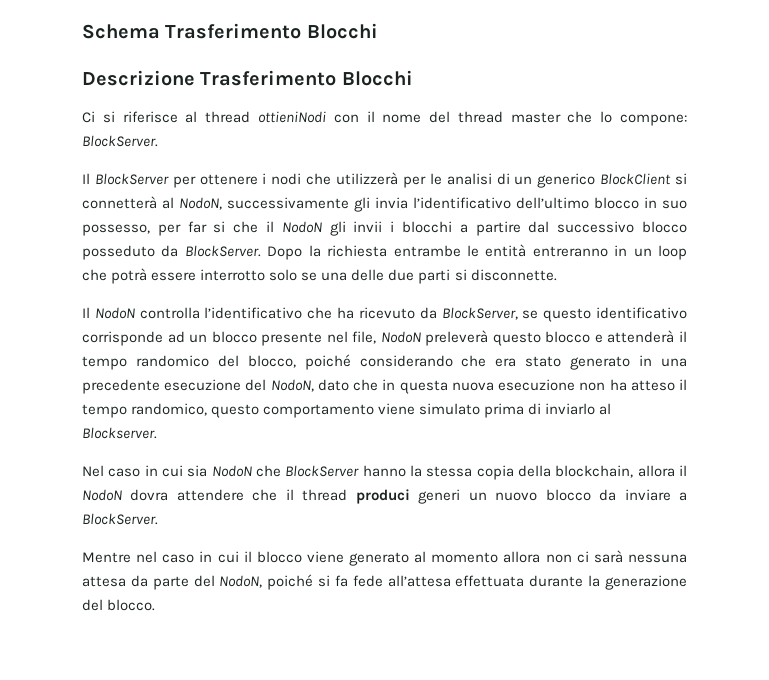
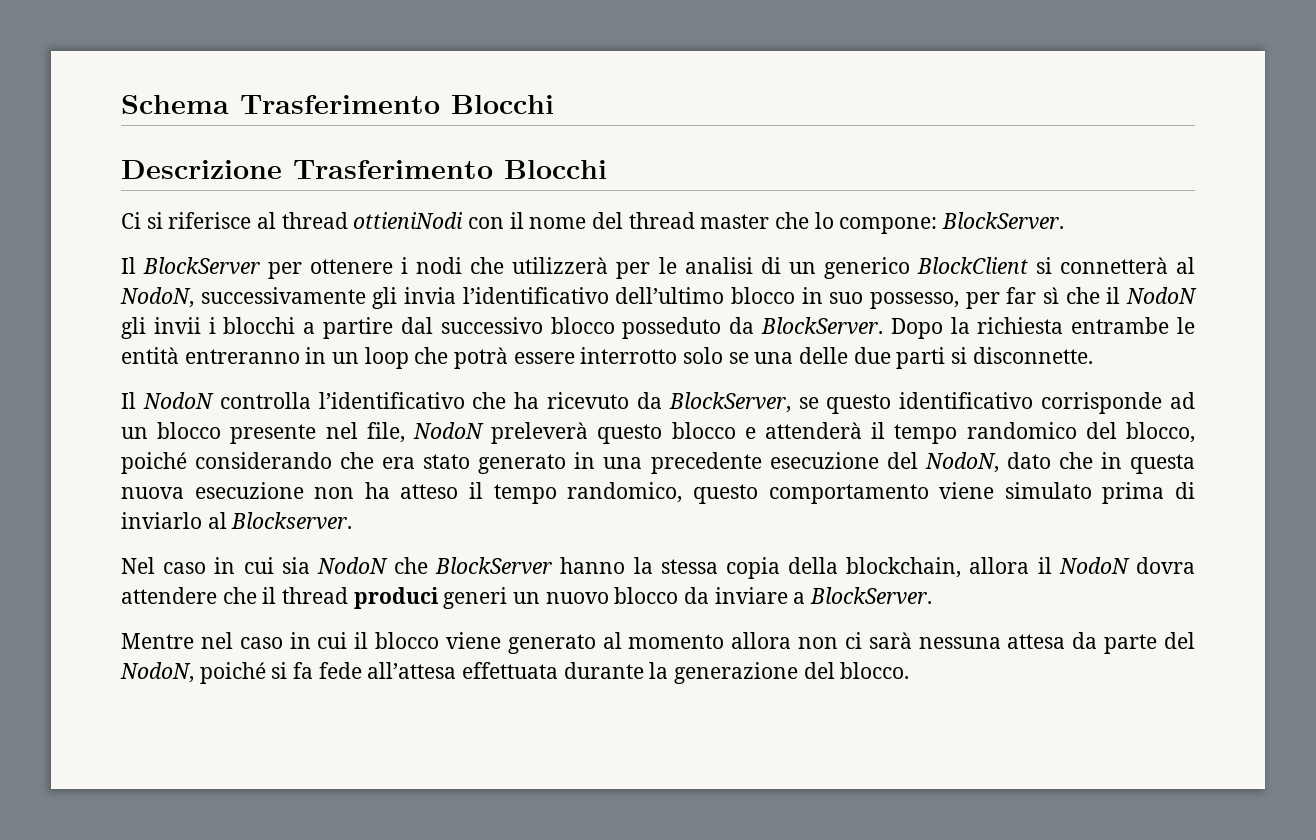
[213,221,226,233] si -> [1043,287,1059,304] sì

